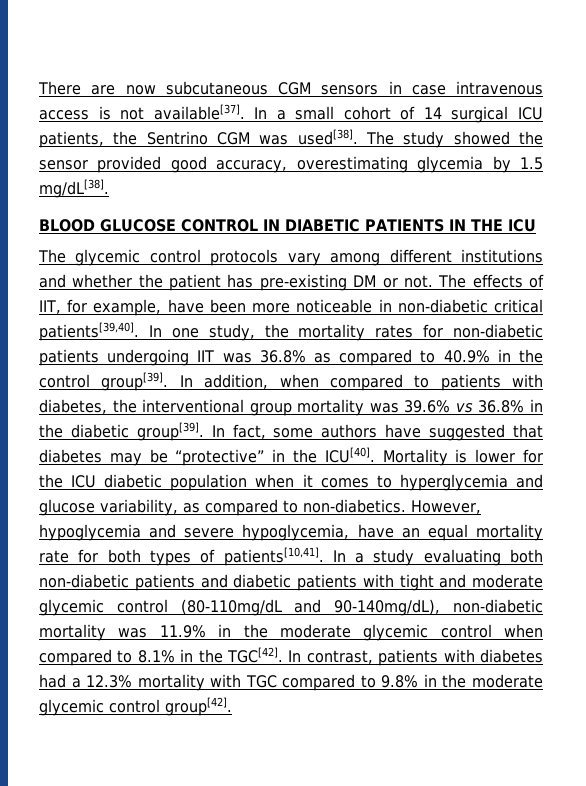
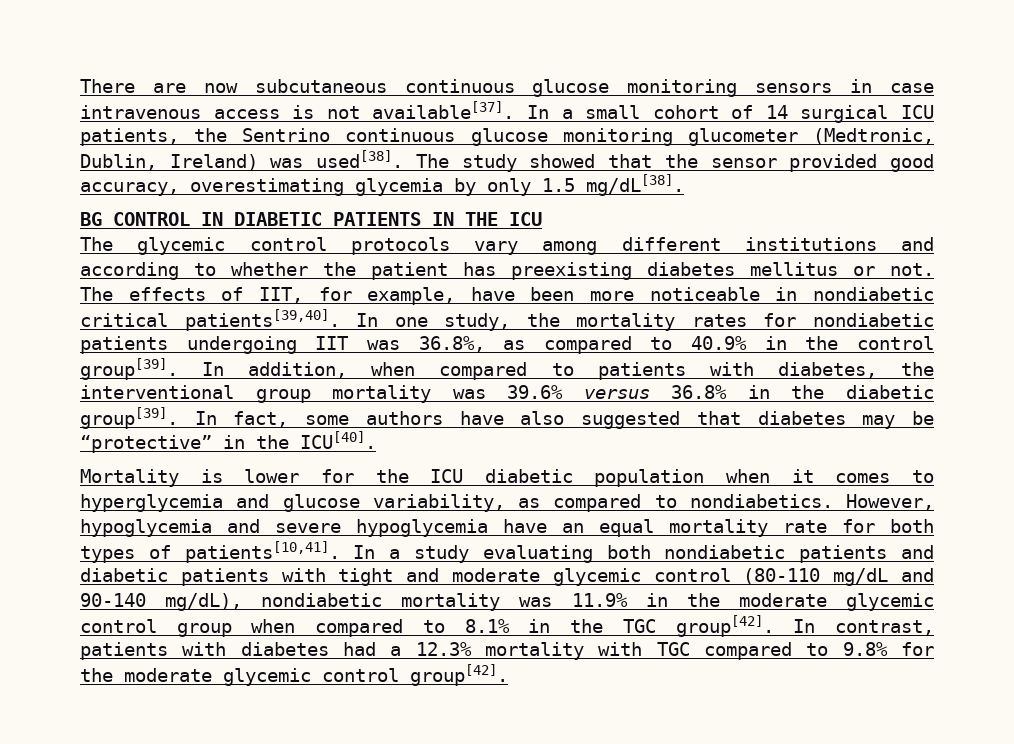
[278,82,311,95] CGM -> [404,79,738,97] continuous glucose monitoring
[217,132,250,145] CGM -> [345,128,934,146] [80,154,258,171] continuous glucose monitoring glucometer (Medtronic, Dublin, Ireland)
(510, 138) none -> [608,154,653,168] that
(511, 164) none -> [487,178,531,196] only
[39,219,176,232] BLOOD GLUCOSE -> [80,212,102,226] BG
(66, 281) none -> [80,262,216,280] according to
[259,274,377,291] pre-existing DM -> [511,262,838,280] preexisting diabetes mellitus
[397,299,488,313] non-diabetic -> [812,287,934,301] nondiabetic
[453,324,543,338] non-diabetic -> [812,313,934,327] nondiabetic
[259,350,306,363] 36.8% -> [418,336,485,352] 36.8%,
[455,403,473,413] vs -> [583,389,650,399] versus
(422, 431) none -> [520,411,565,425] also
(375, 455) none -> (376, 440) //
[303,499,406,513] non-diabetics. -> [689,494,833,508] nondiabetics.
[242,524,350,541] hypoglycemia, -> [356,519,488,537] hypoglycemia
[39,574,129,588] non-diabetic -> [664,545,786,559] nondiabetic
[180,599,543,616] (80-110mg/dL and 90-140mg/dL), non-diabetic -> [743,568,934,586] [80,593,383,611] (80-110 mg/dL and 90-140 mg/dL), nondiabetic
(492, 631) none -> [176,623,232,637] group
[227,647,283,663] TGC[42]. -> [622,615,774,637] TGC group[42].
[423,674,437,687] in -> [901,642,935,656] for

